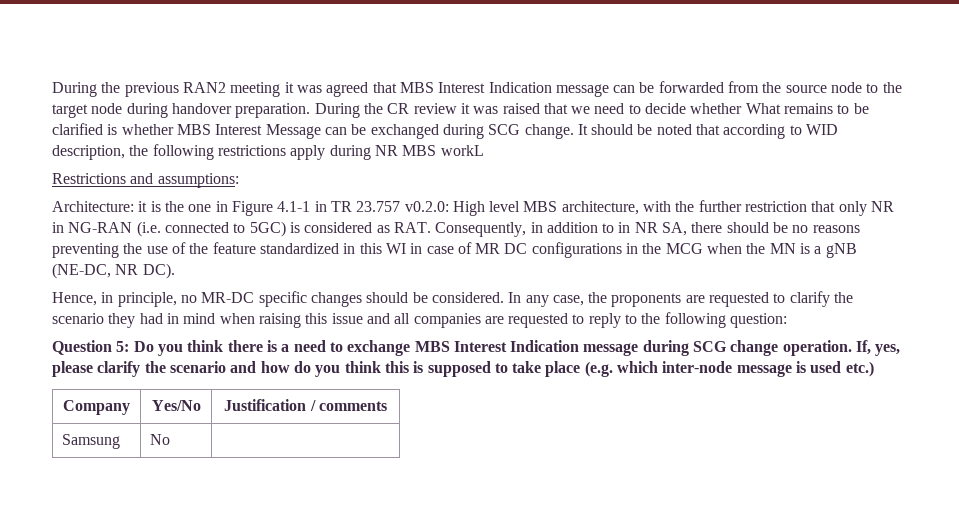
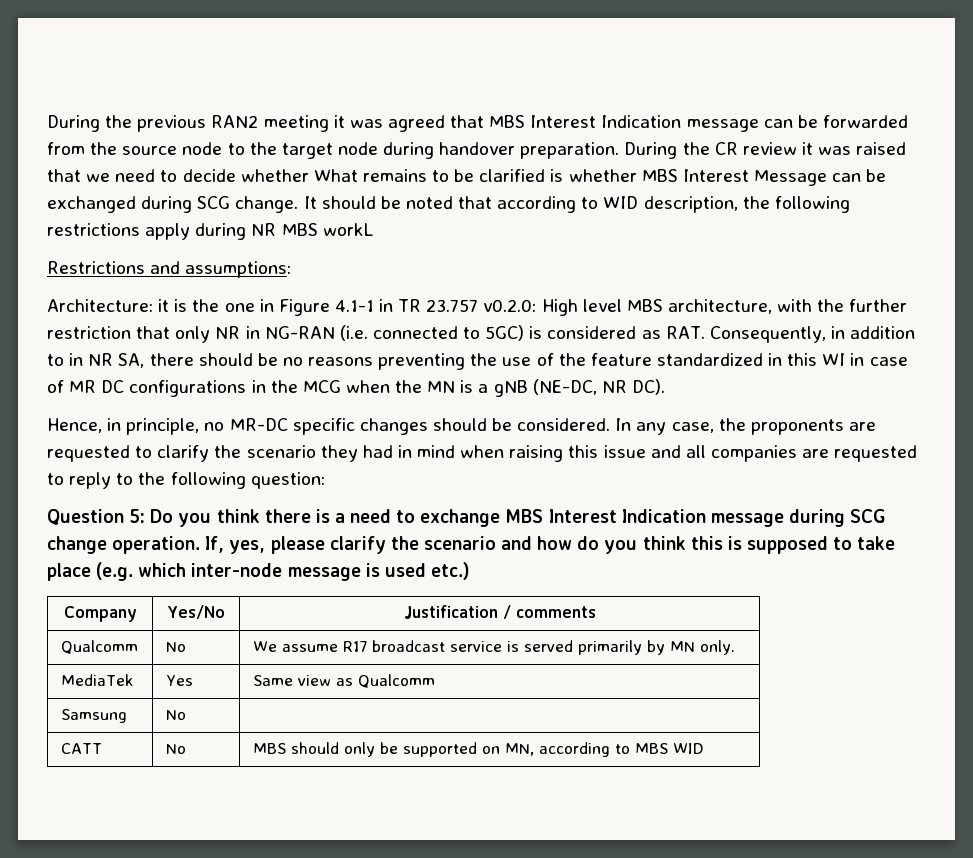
[62,434,121,449] [150,434,171,445] Samsung | No | -> [60,640,138,654] [165,642,186,652] [252,640,735,655] [60,674,133,686] [165,675,193,686] [252,674,435,688] [60,709,127,723] [165,710,186,720] [60,743,102,754] [165,744,186,754] [252,742,704,757] Qualcomm | No | We assume R17 broadcast service is served primarily by MN only. // MediaTek | Yes | Same view as Qualcomm // Samsung | No | // CATT | No | MBS should only be supported on MN, according to MBS WID

